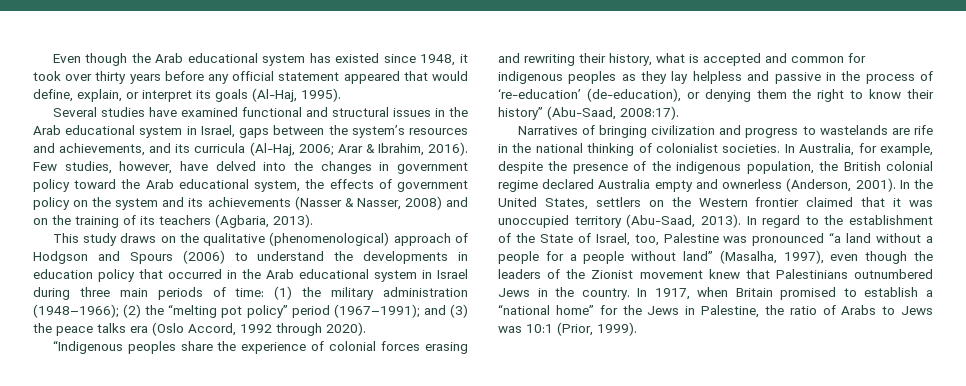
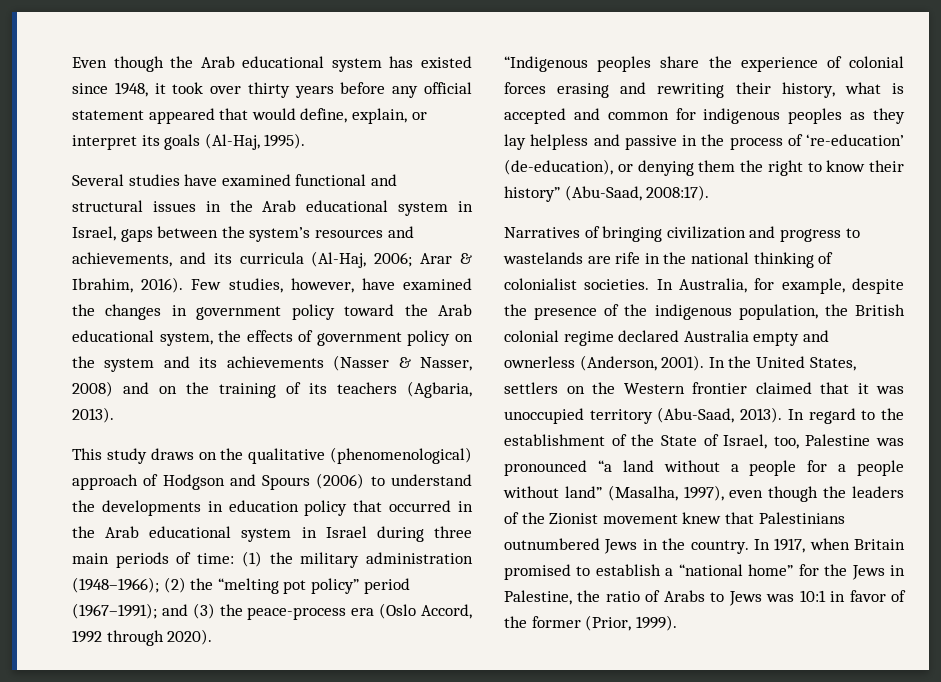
[215,161,287,171] delved into -> [403,278,472,290] examined
[56,323,126,336] peace talks -> [247,607,347,620] peace-process
(553, 328) none -> [830,590,906,602] [504,616,581,628] in favor of the former

